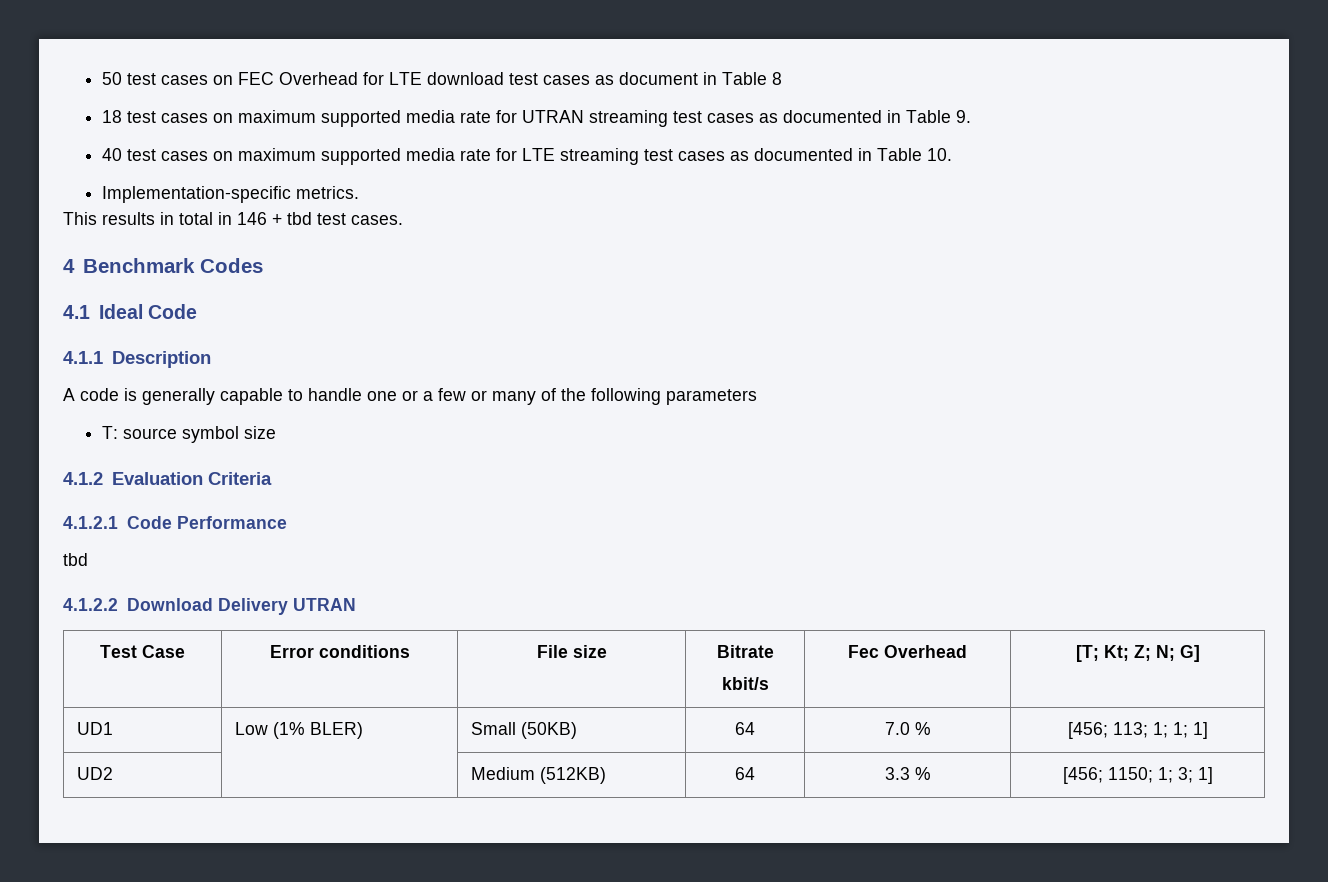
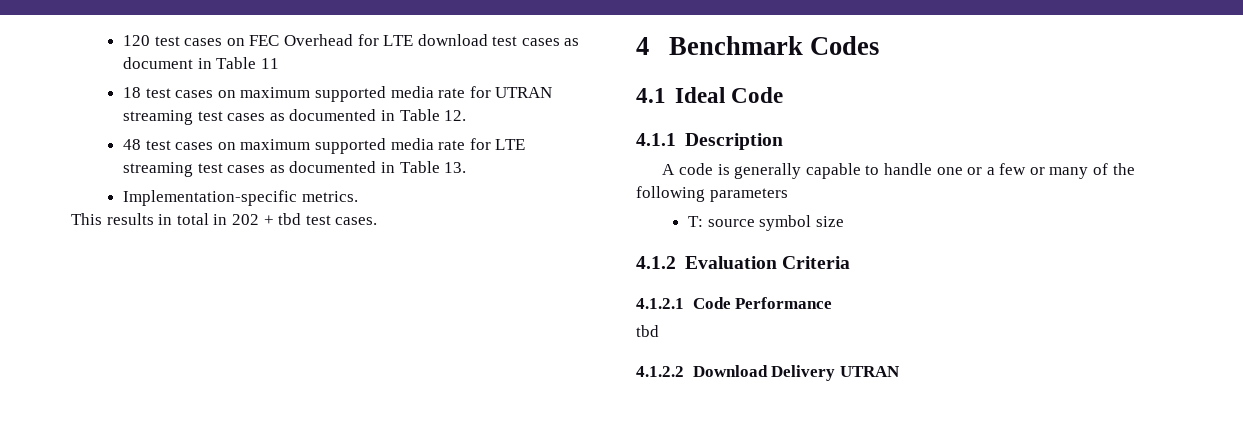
[101,72,122,85] 50 -> [122,35,150,46] 120
[771,72,782,85] 8 -> [260,58,279,69] 11
[955,110,971,123] [101,148,122,161] 9. // 40 -> [444,110,467,121] [122,139,141,150] 12. // 48
[926,148,952,161] 10. -> [444,162,467,173] 13.
[237,212,267,225] 146 -> [231,214,259,225] 202
[100,645,185,658] [269,645,410,658] [536,645,607,658] [716,645,774,658] [721,677,769,690] [848,645,967,658] [1075,645,1200,662] [76,722,113,735] [234,722,363,739] [470,722,577,739] [735,722,755,735] [884,722,931,735] [1067,722,1208,739] [76,767,113,780] [470,767,606,784] [735,767,755,780] [884,767,931,780] [1062,767,1213,784] // Test Case | Error conditions | File size | Bitrate // kbit/s | Fec Overhead | [T; Kt; Z; N; G] // UD1 | Low (1% BLER) | Small (50KB) | 64 | 7.0 % | [456; 113; 1; 1; 1] // UD2 | | Medium (512KB) | 64 | 3.3 % | [456; 1150; 1; 3; 1] -> (900, 371) none

